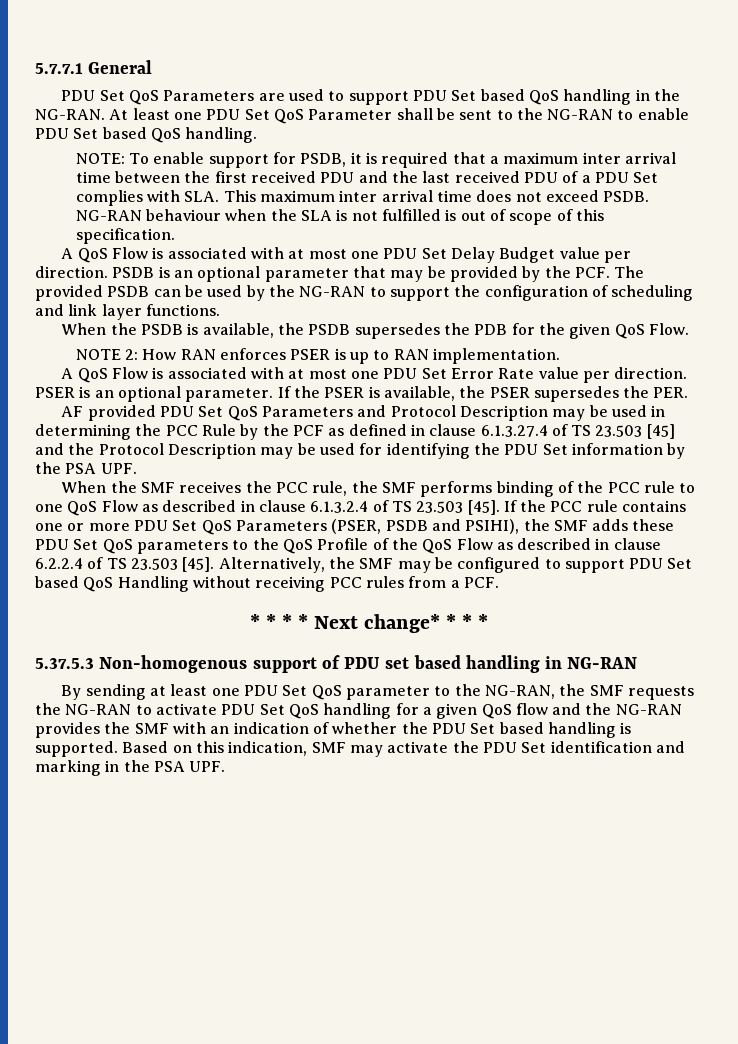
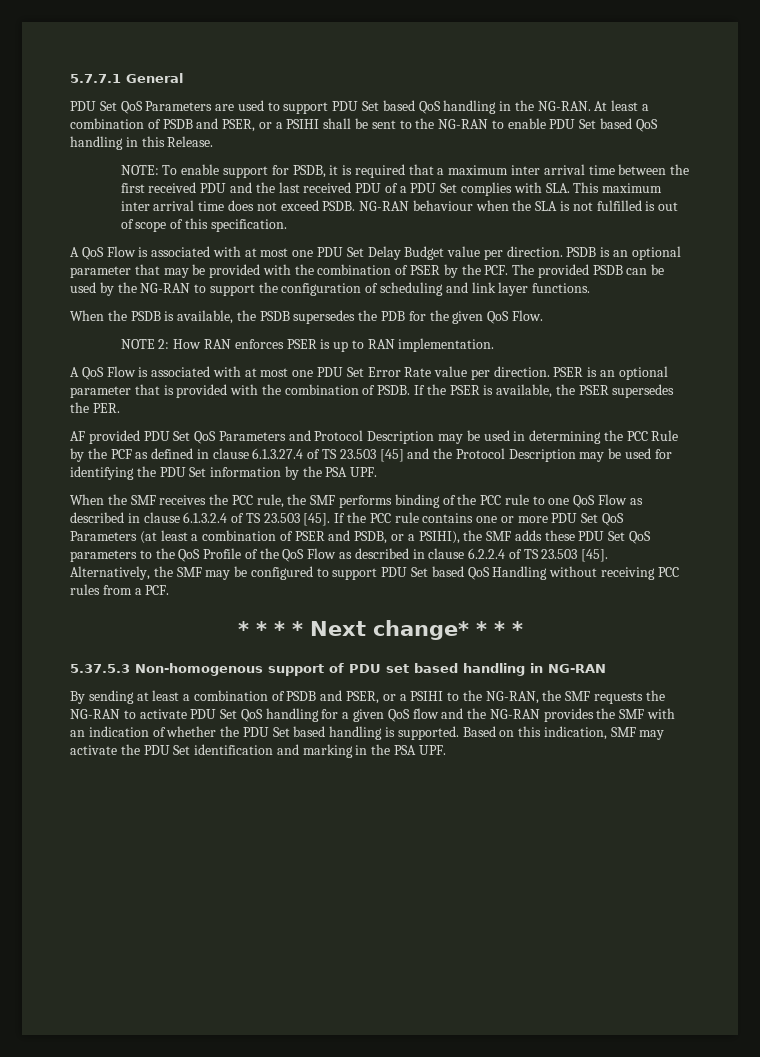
[173,109,393,124] one PDU Set QoS Parameter -> [642,104,650,111] [70,118,320,132] a combination of PSDB and PSER, or a PSIHI
[185,127,258,143] handling. -> [70,136,214,150] handling in this Release.
(518, 274) none -> [262,264,441,275] with the combination of PSER
[185,388,274,402] parameter. -> [70,384,411,398] parameter that is provided with the combination of PSDB.
[331,519,461,534] (PSER, PSDB and -> [139,530,415,544] (at least a combination of PSER and PSDB, or a
[211,685,430,700] one PDU Set QoS parameter -> [183,690,444,704] a combination of PSDB and PSER, or a PSIHI

